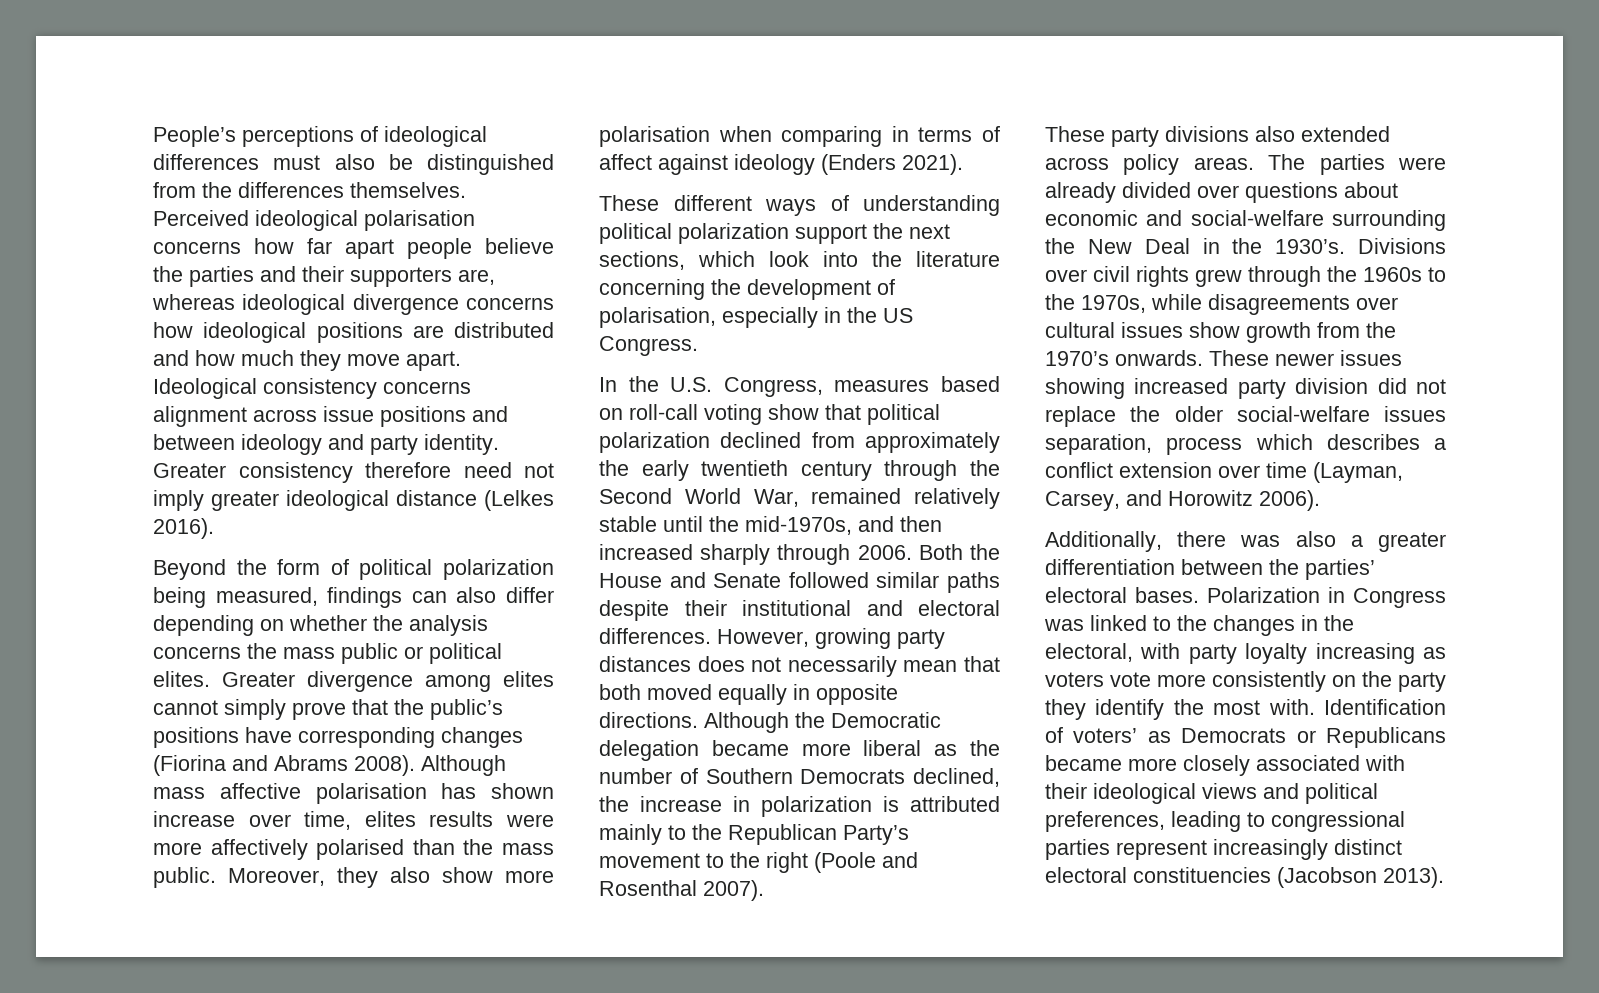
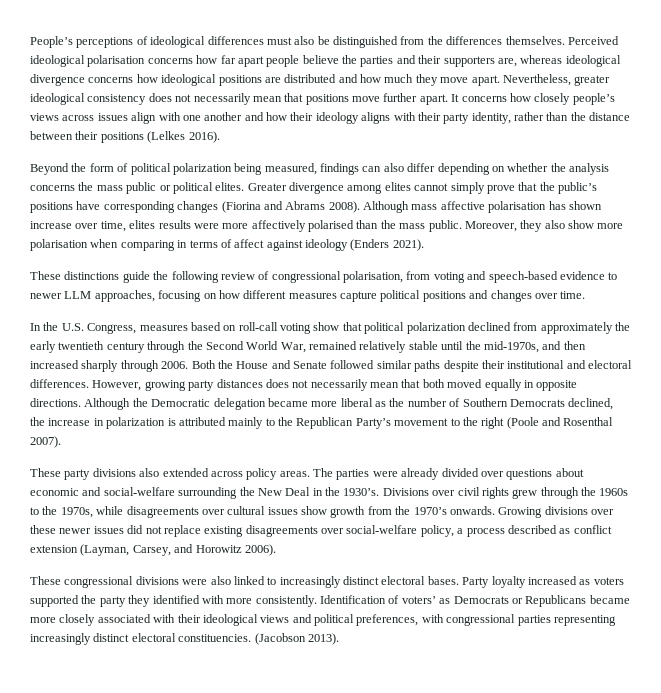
[153,378,471,399] [153,406,508,427] [153,434,499,455] [153,462,554,483] [153,490,477,511] Ideological consistency concerns alignment across issue positions and between ideology and party identity. Greater consistency therefore need not imply greater ideological distance -> [502,74,611,86] [30,93,615,105] [30,112,631,124] [30,131,144,143] Nevertheless, greater ideological consistency does not necessarily mean that positions move further apart. It concerns how closely people’s views across issues align with one another and how their ideology aligns with their party identity, rather than the distance between their positions
[673,195,1000,216] [599,223,950,244] [599,251,1000,270] [599,279,895,300] [599,307,913,328] [599,336,698,356] different ways of understanding political polarization support the next sections, which look into the literature concerning the development of polarisation, especially in the US Congress. -> [64,271,618,283] [30,290,586,302] distinctions guide the following review of congressional polarisation, from voting and speech-based evidence to newer LLM approaches, focusing on how different measures capture political positions and changes over time.
[1209,350,1402,366] [1045,378,1446,399] [1045,406,1446,427] [1045,434,1446,455] [1045,462,1307,478] These newer issues showing increased party division did not replace the older social-welfare issues separation, process which describes a conflict extension over time -> [498,506,614,518] [30,525,612,537] [30,545,78,553] Growing divisions over these newer issues did not replace existing disagreements over social-welfare policy, a process described as conflict extension
[1045,531,1446,552] [1045,559,1375,580] [1045,587,1446,608] [1044,615,1354,636] [1045,643,1446,664] [1045,671,1446,692] [1045,699,1315,720] Additionally, there was also a greater differentiation between the parties’ electoral bases. Polarization in Congress was linked to the changes in the electoral, with party loyalty increasing as voters vote more consistently on the party they identify the most with. -> [30,576,624,588] [30,595,317,607] These congressional divisions were also linked to increasingly distinct electoral bases. Party loyalty increased as voters supported the party they identified with more consistently.
[1171,811,1265,832] leading to -> [421,614,444,623] with
[1116,839,1402,860] [1045,867,1271,883] represent increasingly distinct electoral constituencies -> [553,615,616,626] [30,633,252,645] representing increasingly distinct electoral constituencies.

